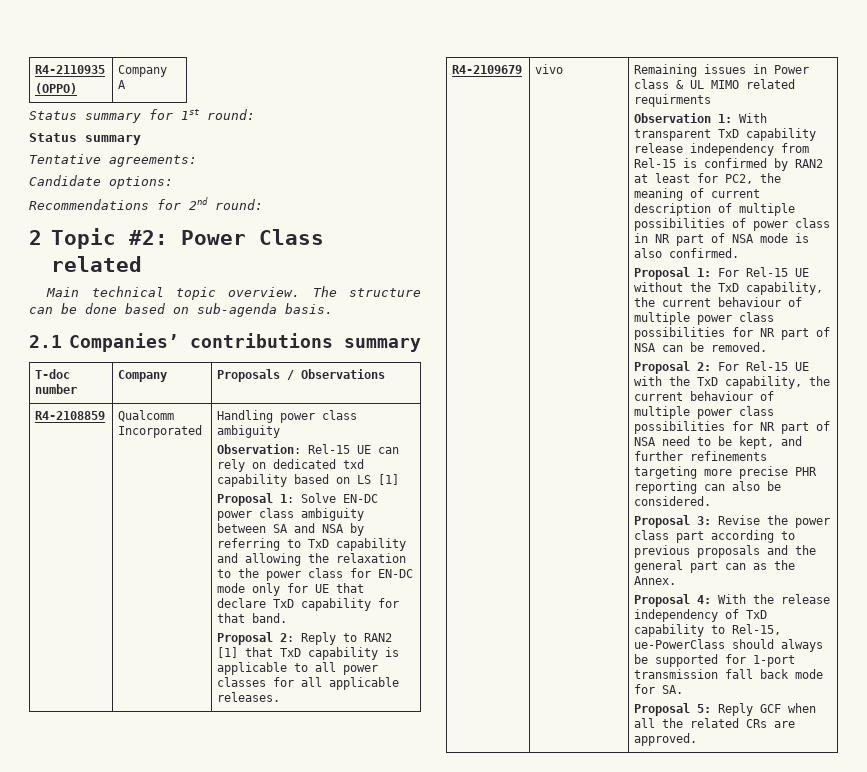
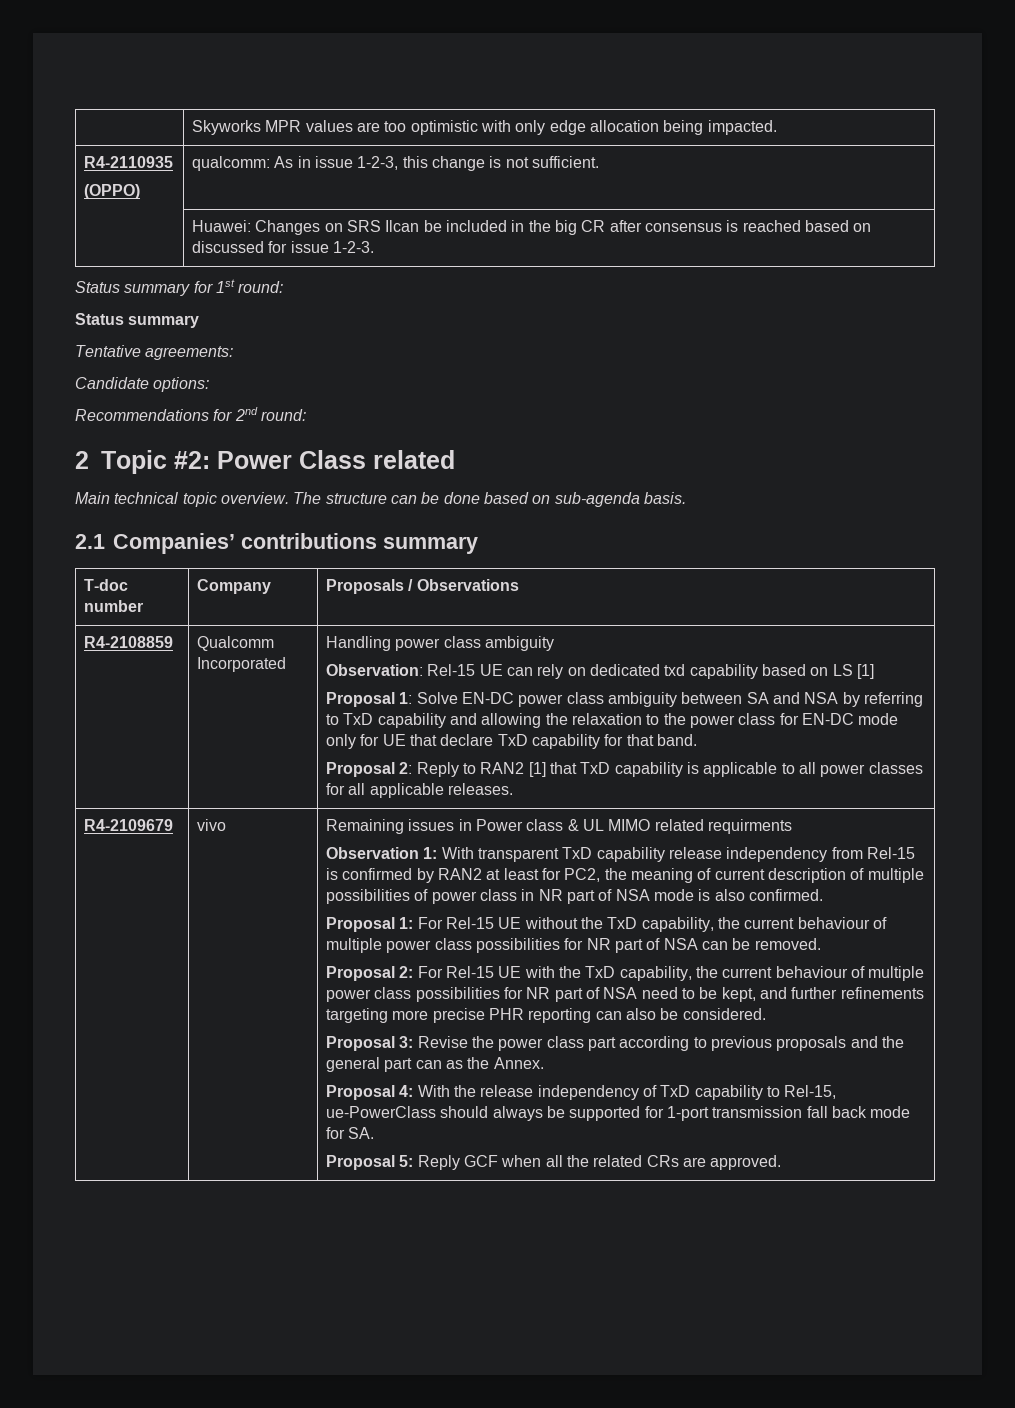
[35,65,106,74] [35,83,78,94] [118,65,168,77] [118,80,127,89] R4-2110935 // (OPPO) | Company A -> [192,120,777,135] [84,156,174,168] [84,184,141,199] [192,156,600,171] [192,220,872,235] [192,241,375,253] | Skyworks MPR values are too optimistic with only edge allocation being impacted. // R4-2110935 // (OPPO) | qualcomm: As in issue 1-2-3, this change is not sufficient. // | Huawei: Changes on SRS Ilcan be included in the big CR after consensus is reached based on discussed for issue 1-2-3.

